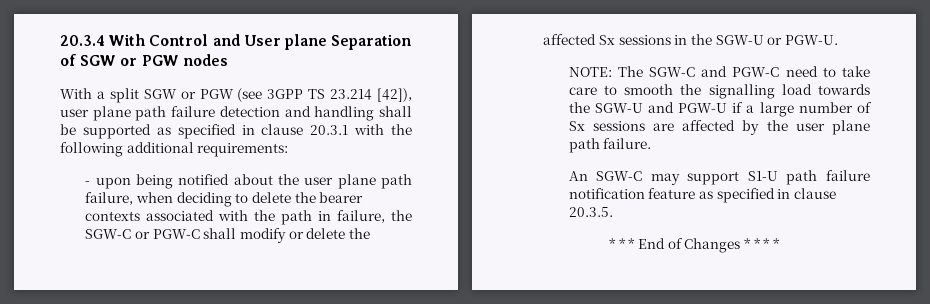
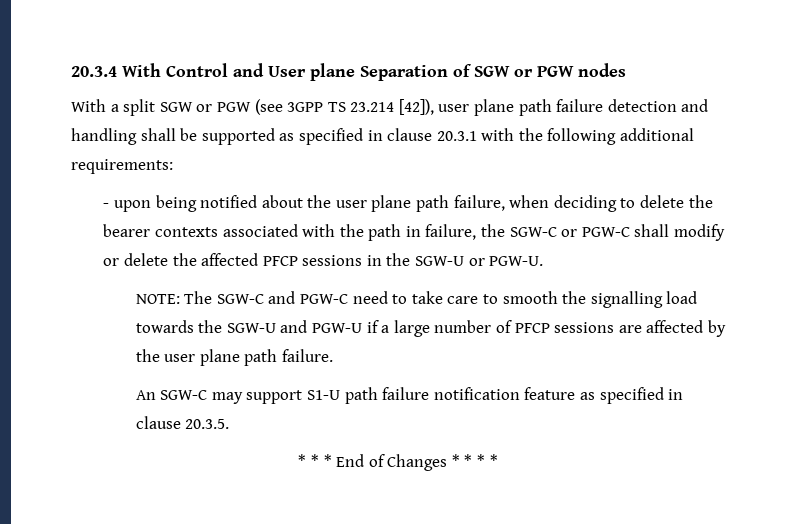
[598,35,615,45] Sx -> [262,256,298,266] PFCP
[568,121,585,131] Sx -> [514,323,550,333] PFCP

